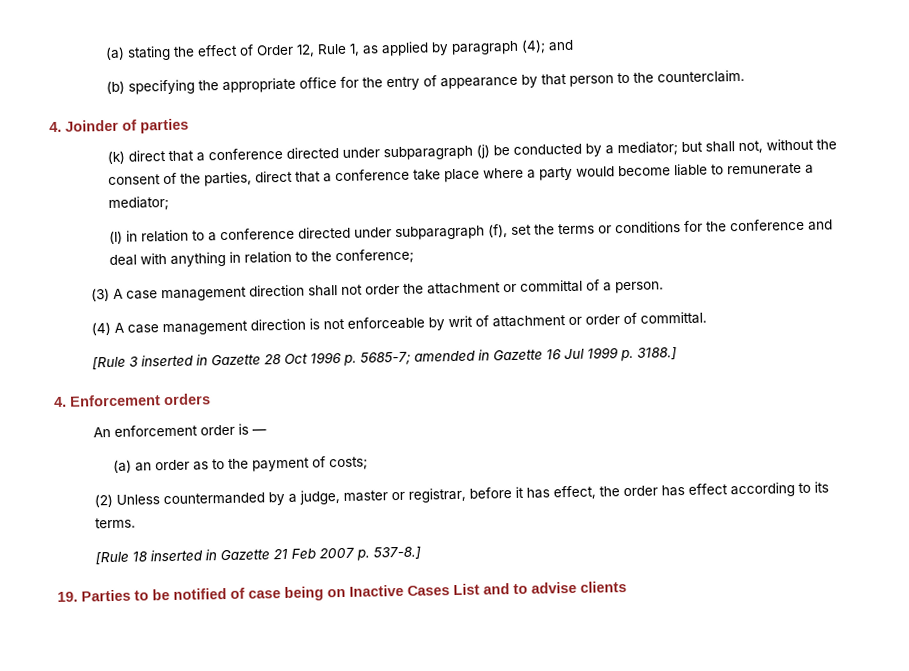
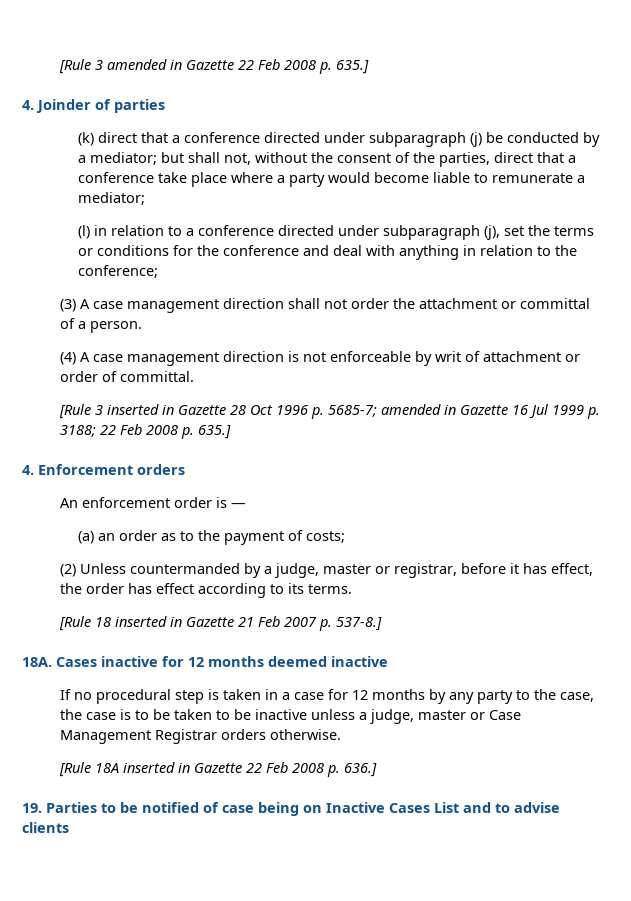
[105,39,575,61] [106,69,746,95] (a) stating the effect of Order 12, Rule 1, as applied by paragraph (4); and // (b) specifying the appropriate office for the entry of appearance by that person to the counterclaim. -> [58,59,369,74] [Rule 3 amended in Gazette 22 Feb 2008 p. 635.]
[488,224,509,238] (f), -> [484,225,501,240] (j),
[636,347,677,360] 3188.] -> [59,424,231,439] 3188; 22 Feb 2008 p. 635.]
(421, 553) none -> [22,656,388,667] [59,689,594,704] [59,709,521,724] [59,729,341,744] [58,762,377,777] // 18A. Cases inactive for 12 months deemed inactive // If no procedural step is taken in a case for 12 months by any party to the case, the case is to be taken to be inactive unless a judge, master or Case Management Registrar orders otherwise. // [Rule 18A inserted in Gazette 22 Feb 2008 p. 636.]

